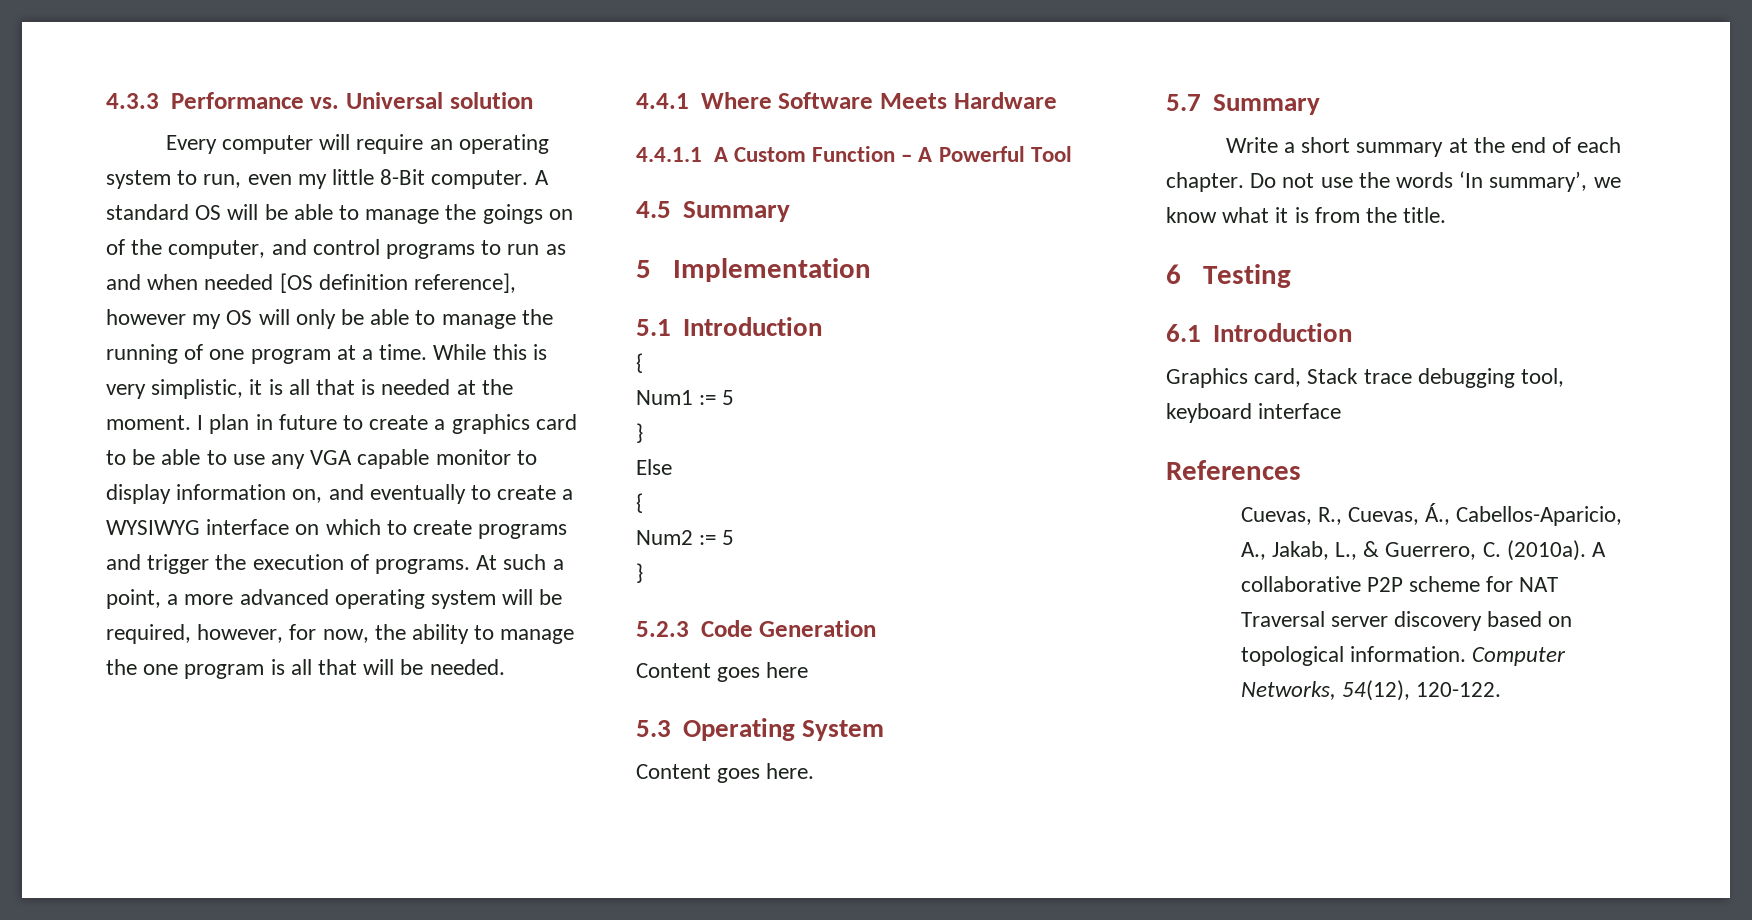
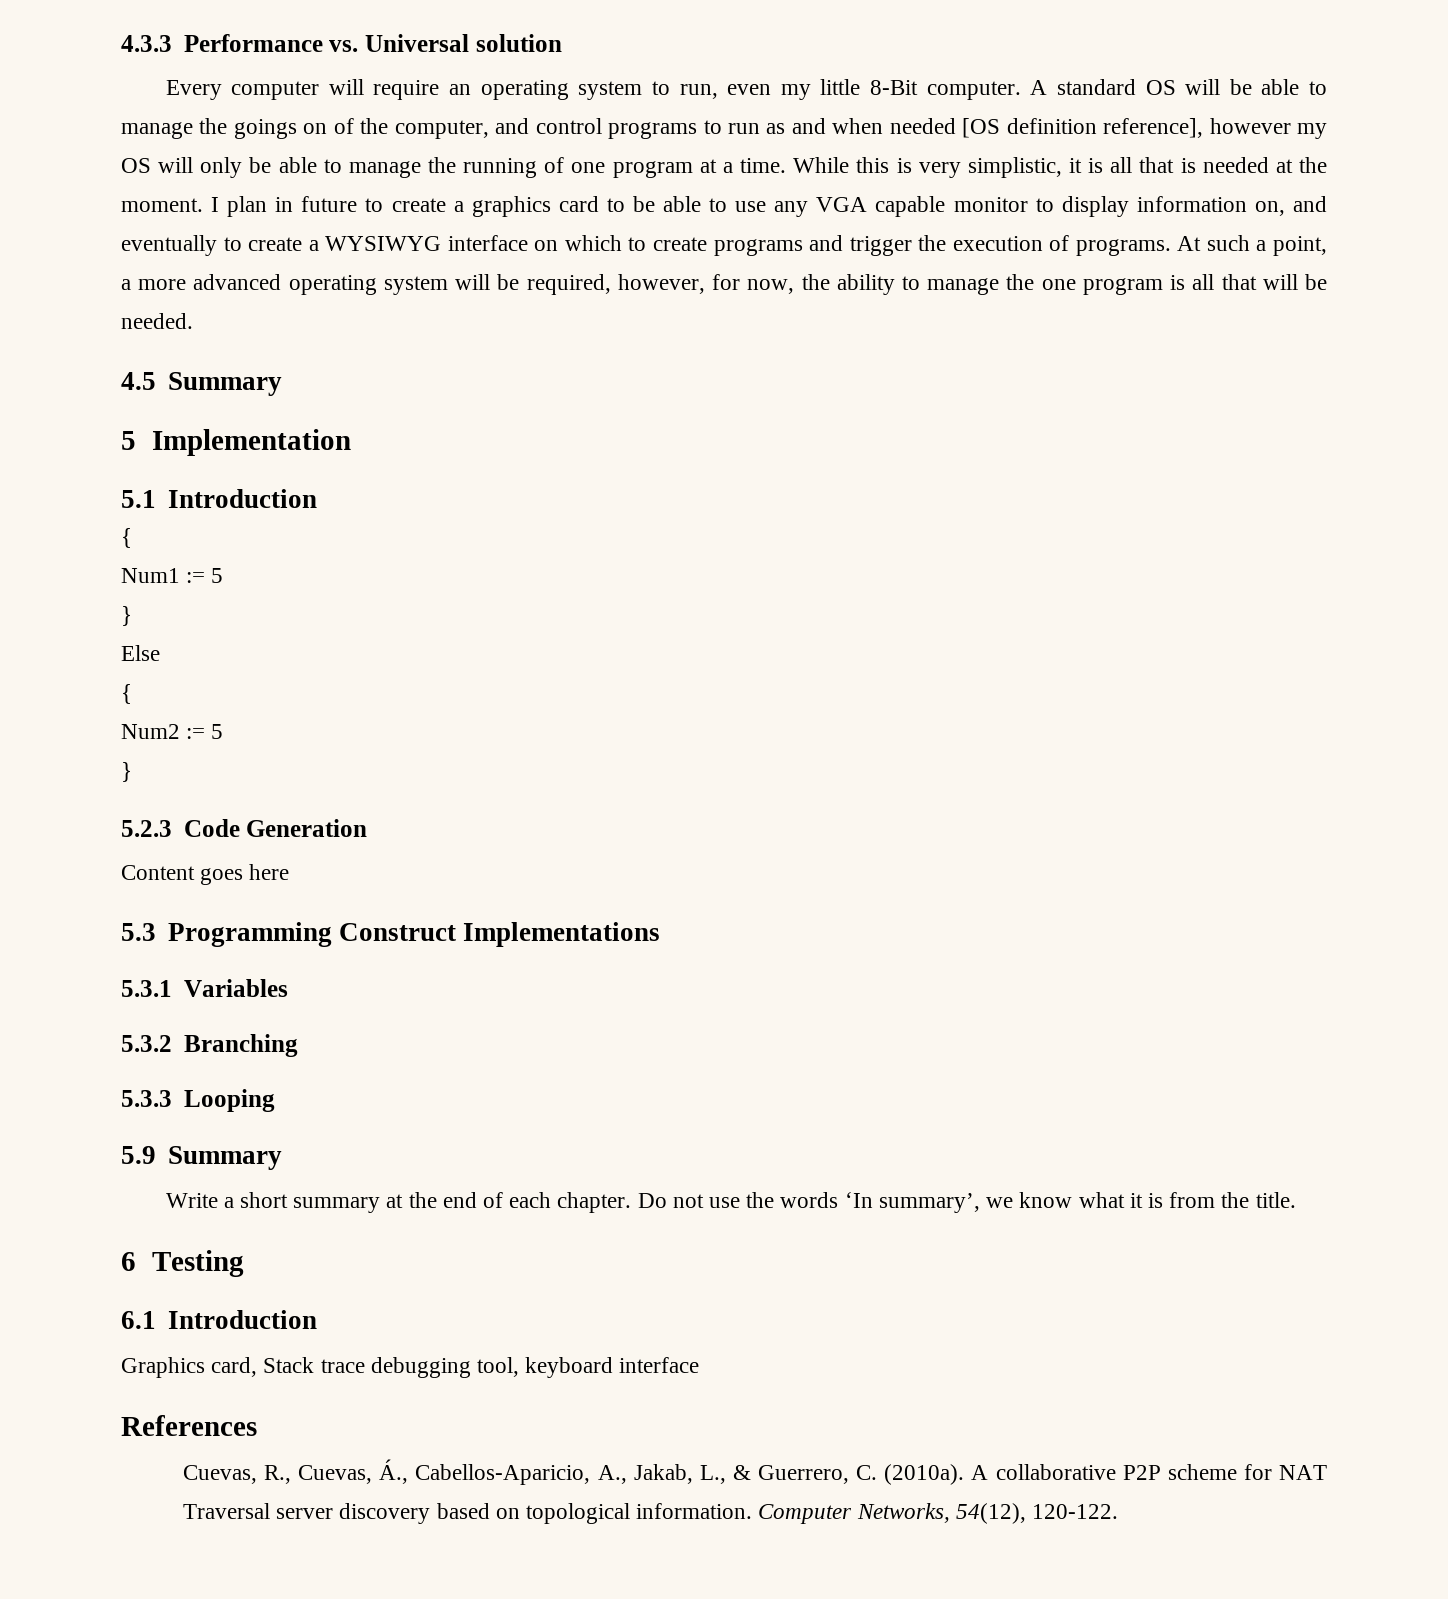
[636,92,1057,109] [636,146,1072,162] // 4.4.1 Where Software Meets Hardware // 4.4.1.1 A Custom Function – A Powerful Tool -> (193, 321) none
[682,718,884,741] [636,763,815,783] [1166,94,1201,111] Operating System // Content goes here. // 5.7 -> [167,922,661,947] [121,979,288,997] [121,1034,298,1057] [121,1089,275,1112] [121,1146,156,1164] Programming Construct Implementations // 5.3.1 Variables // 5.3.2 Branching // 5.3.3 Looping // 5.9

